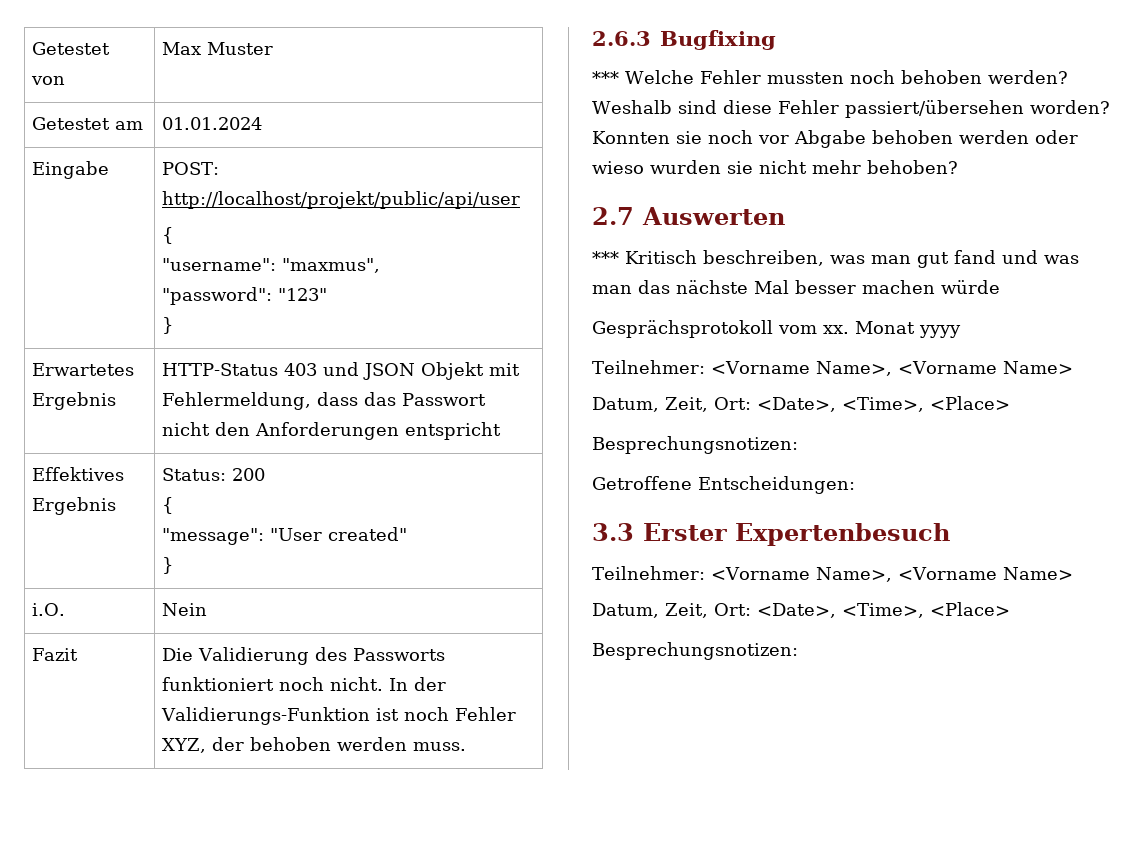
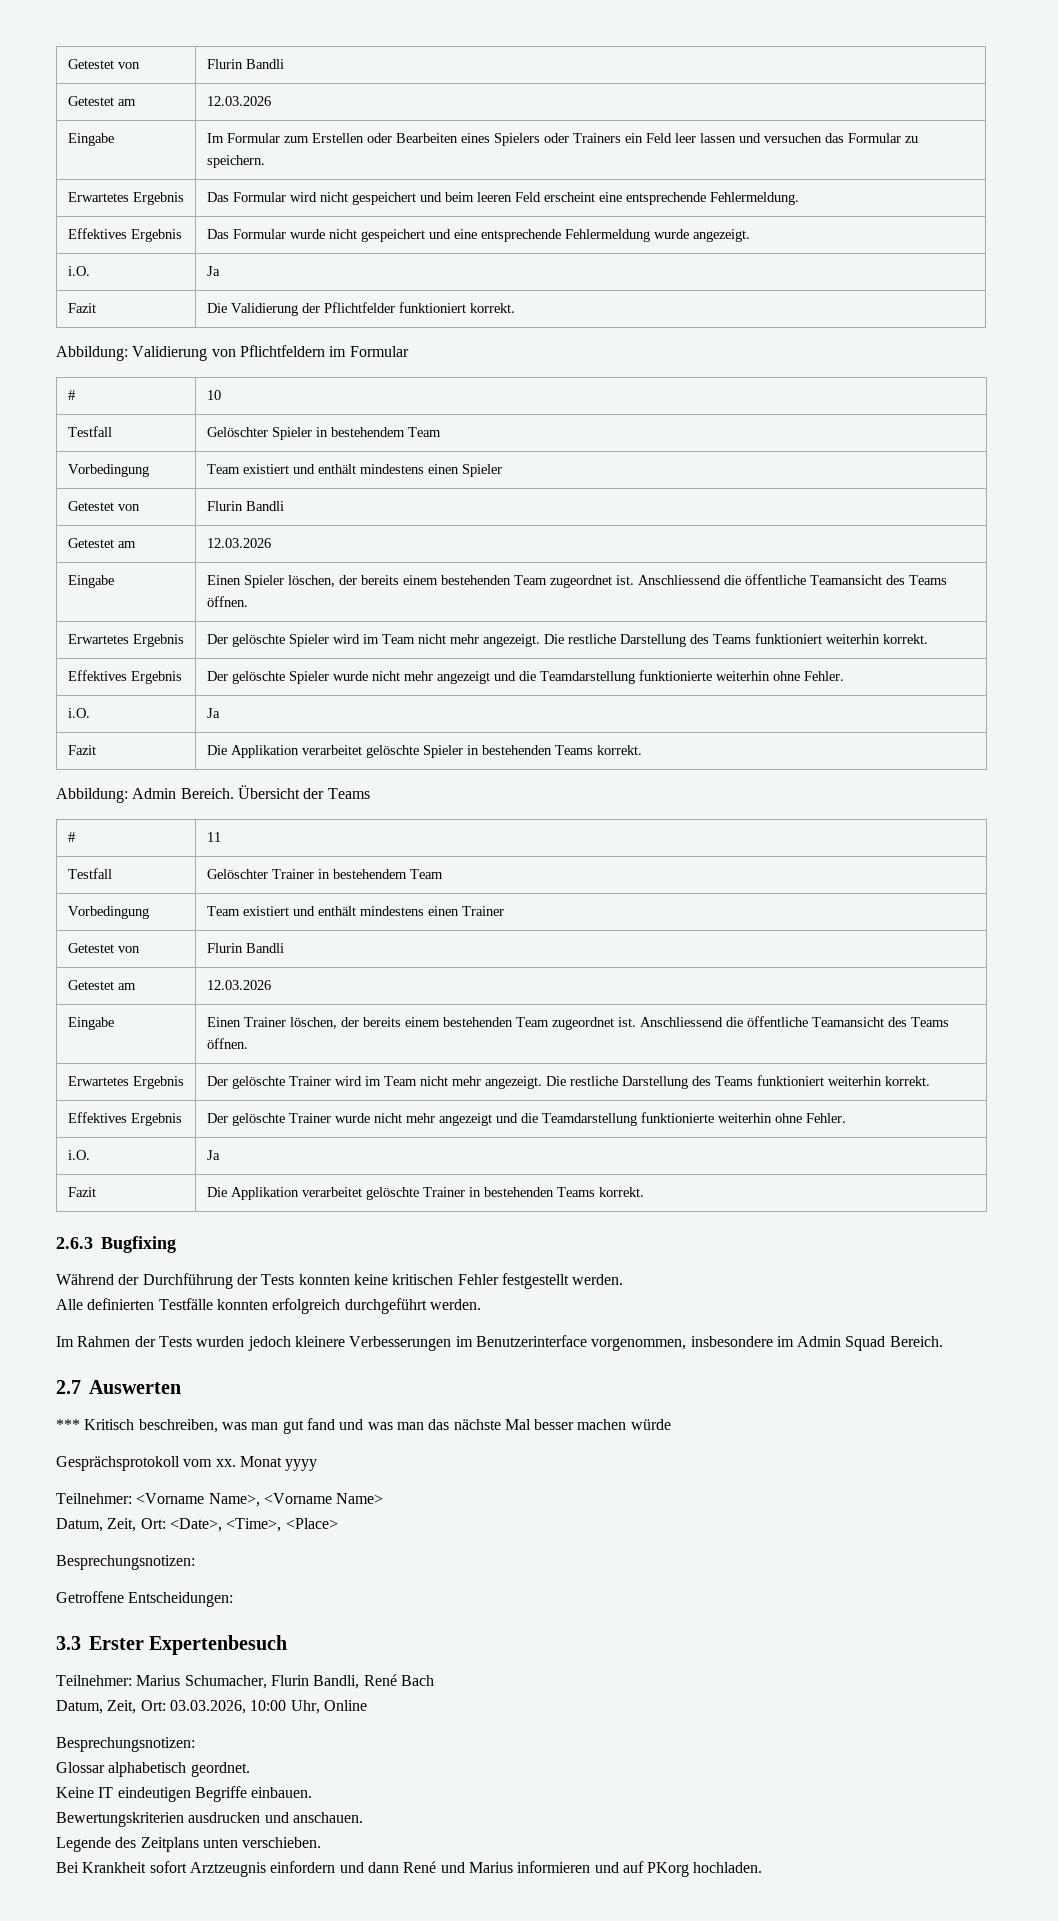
[32,42,111,55] [31,76,66,85] [162,42,274,55] [32,117,144,130] [162,117,263,130] [32,161,110,179] [162,162,220,175] [162,191,521,209] [162,227,174,244] [162,258,381,273] [162,287,328,305] [162,317,174,334] [32,363,135,376] [32,392,117,410] [162,362,521,380] [162,392,487,410] [162,422,502,440] [32,467,125,481] [32,497,117,515] [162,468,266,481] [162,497,174,514] [162,527,408,545] [162,557,174,574] [32,603,66,616] [162,603,208,616] Getestet von | Max Muster // Getestet am | 01.01.2024 // Eingabe | POST: http://localhost/projekt/public/api/user // { // "username": "maxmus", // "password": "123" // } // Erwartetes Ergebnis | HTTP-Status 403 und JSON Objekt mit Fehlermeldung, dass das Passwort nicht den Anforderungen entspricht // Effektives Ergebnis | Status: 200 // { // "message": "User created" // } // i.O. | Nein -> [67,59,140,69] [206,59,284,69] [67,96,136,106] [206,96,271,106] [67,133,114,146] [206,133,918,146] [206,155,265,168] [67,192,184,205] [206,192,799,205] [67,228,182,242] [206,229,750,242] [67,266,90,276] [206,266,220,276] Getestet von | Flurin Bandli // Getestet am | 12.03.2026 // Eingabe | Im Formular zum Erstellen oder Bearbeiten eines Spielers oder Trainers ein Feld leer lassen und versuchen das Formular zu speichern. // Erwartetes Ergebnis | Das Formular wird nicht gespeichert und beim leeren Feld erscheint eine entsprechende Fehlermeldung. // Effektives Ergebnis | Das Formular wurde nicht gespeichert und eine entsprechende Fehlermeldung wurde angezeigt. // i.O. | Ja
[315,647,446,661] [162,677,447,691] [161,707,517,725] [162,737,467,753] [592,30,776,50] [592,70,1068,84] [592,100,1110,118] [592,130,1078,148] [592,160,958,174] des Passworts funktioniert noch nicht. In der Validierungs-Funktion ist noch Fehler XYZ, der behoben werden muss. // 2.6.3 Bugfixing // *** Welche Fehler mussten noch behoben werden? Weshalb sind diese Fehler passiert/übersehen worden? Konnten sie noch vor Abgabe behoben werden oder wieso wurden sie nicht mehr behoben? -> [301,302,515,313] [56,345,409,361] [67,390,75,400] [206,390,221,400] [67,426,112,437] [206,427,441,440] [67,464,149,477] [206,464,502,477] [67,501,140,511] [206,501,284,511] [67,538,136,548] [206,538,271,548] [67,575,114,588] [206,574,947,588] [206,596,248,607] [67,634,184,647] [206,633,928,647] [67,670,182,684] [206,670,844,684] [67,708,90,718] [206,708,220,718] [67,745,96,755] [206,745,642,758] [56,785,370,803] [67,832,75,842] [206,832,221,842] [67,868,112,879] [206,869,443,879] [67,906,149,919] [206,906,504,916] [67,943,140,953] [206,943,284,953] [67,980,136,990] [206,980,271,990] [67,1017,114,1030] [206,1016,949,1030] [206,1038,248,1049] [67,1076,184,1089] [206,1075,930,1089] [67,1112,182,1126] [206,1112,846,1126] [67,1150,90,1160] [206,1150,220,1160] [67,1187,96,1197] [206,1187,644,1200] [56,1236,176,1253] [56,1273,624,1289] [56,1298,481,1314] [56,1335,943,1351] der Pflichtfelder funktioniert korrekt. // Abbildung: Validierung von Pflichtfeldern im Formular // # | 10 // Testfall | Gelöschter Spieler in bestehendem Team // Vorbedingung | Team existiert und enthält mindestens einen Spieler // Getestet von | Flurin Bandli // Getestet am | 12.03.2026 // Eingabe | Einen Spieler löschen, der bereits einem bestehenden Team zugeordnet ist. Anschliessend die öffentliche Teamansicht des Teams öffnen. // Erwartetes Ergebnis | Der gelöschte Spieler wird im Team nicht mehr angezeigt. Die restliche Darstellung des Teams funktioniert weiterhin korrekt. // Effektives Ergebnis | Der gelöschte Spieler wurde nicht mehr angezeigt und die Teamdarstellung funktionierte weiterhin ohne Fehler. // i.O. | Ja // Fazit | Die Applikation verarbeitet gelöschte Spieler in bestehenden Teams korrekt. // Abbildung: Admin Bereich. Übersicht der Teams // # | 11 // Testfall | Gelöschter Trainer in bestehendem Team // Vorbedingung | Team existiert und enthält mindestens einen Trainer // Getestet von | Flurin Bandli // Getestet am | 12.03.2026 // Eingabe | Einen Trainer löschen, der bereits einem bestehenden Team zugeordnet ist. Anschliessend die öffentliche Teamansicht des Teams öffnen. // Erwartetes Ergebnis | Der gelöschte Trainer wird im Team nicht mehr angezeigt. Die restliche Darstellung des Teams funktioniert weiterhin korrekt. // Effektives Ergebnis | Der gelöschte Trainer wurde nicht mehr angezeigt und die Teamdarstellung funktionierte weiterhin ohne Fehler. // i.O. | Ja // Fazit | Die Applikation verarbeitet gelöschte Trainer in bestehenden Teams korrekt. // 2.6.3 Bugfixing // Während der Durchführung der Tests konnten keine kritischen Fehler festgestellt werden. // Alle definierten Testfälle konnten erfolgreich durchgeführt werden. // Im Rahmen der Tests wurden jedoch kleinere Verbesserungen im Benutzerinterface vorgenommen, insbesondere im Admin Squad Bereich.
[710,567,1073,582] [592,602,1010,618] [592,642,798,660] <Vorname Name>, <Vorname Name> // Datum, Zeit, Ort: <Date>, <Time>, <Place> // Besprechungsnotizen: -> [136,1674,434,1689] [56,1700,367,1714] [56,1737,195,1752] [56,1762,250,1777] [56,1786,313,1802] [56,1812,363,1827] [56,1837,322,1852] [56,1861,763,1877] Marius Schumacher, Flurin Bandli, René Bach // Datum, Zeit, Ort: 03.03.2026, 10:00 Uhr, Online // Besprechungsnotizen: // Glossar alphabetisch geordnet. // Keine IT eindeutigen Begriffe einbauen. // Bewertungskriterien ausdrucken und anschauen. // Legende des Zeitplans unten verschieben. // Bei Krankheit sofort Arztzeugnis einfordern und dann René und Marius informieren und auf PKorg hochladen.

